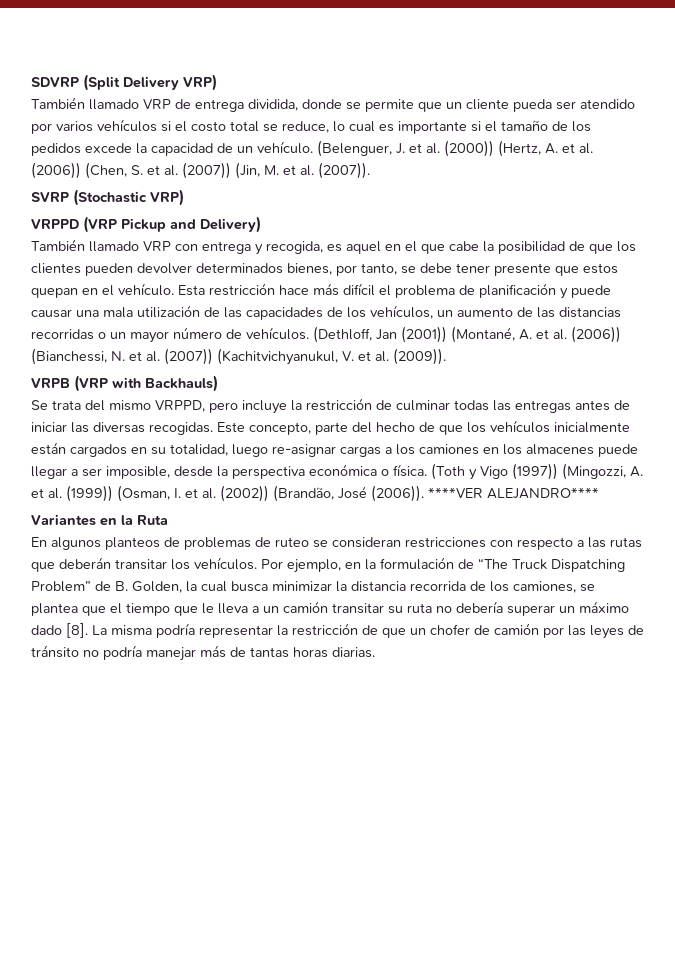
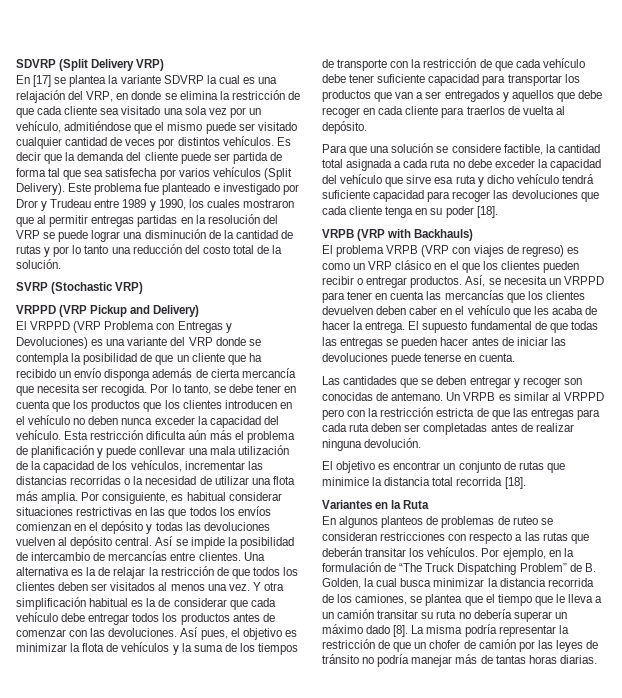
[31,97,635,112] [31,119,591,134] [31,140,593,157] [31,162,370,179] También llamado VRP de entrega dividida, donde se permite que un cliente pueda ser atendido por varios vehículos si el costo total se reduce, lo cual es importante si el tamaño de los pedidos excede la capacidad de un vehículo. (Belenguer, J. et al. (2000)) (Hertz, A. et al. (2006)) (Chen, S. et al. (2007)) (Jin, M. et al. (2007)). -> [16,75,278,87] [16,90,300,103] [16,106,261,118] [16,121,297,134] [16,136,291,149] [16,152,282,164] [16,167,292,180] [16,183,299,195] [16,199,294,211] [16,214,278,227] [16,229,293,242] [16,244,283,257] [16,259,61,269] En [17] se plantea la variante SDVRP la cual es una relajación del VRP, en donde se elimina la restricción de que cada cliente sea visitado una sola vez por un vehículo, admitiéndose que el mismo puede ser visitado cualquier cantidad de veces por distintos vehículos. Es decir que la demanda del cliente puede ser partida de forma tal que sea satisfecha por varios vehículos (Split Delivery). Este problema fue planteado e investigado por Dror y Trudeau entre 1989 y 1990, los cuales mostraron que al permitir entregas partidas en la resolución del VRP se puede lograr una disminución de la cantidad de rutas y por lo tanto una reducción del costo total de la solución.
[31,239,636,255] [31,263,618,276] [31,283,375,298] También llamado VRP con entrega y recogida, es aquel en el que cabe la posibilidad de que los clientes pueden devolver determinados bienes, por tanto, se debe tener presente que estos quepan en el vehículo. Esta restricción hace más difícil -> [16,321,232,333] [16,337,261,349] [16,353,262,365] [16,368,296,381] [16,384,297,396] [16,400,292,412] [16,415,279,428] [16,430,232,440] El VRPPD (VRP Problema con Entregas y Devoluciones) es una variante del VRP donde se contempla la posibilidad de que un cliente que ha recibido un envío disponga además de cierta mercancía que necesita ser recogida. Por lo tanto, se debe tener en cuenta que los productos que los clientes introducen en el vehículo no deben nunca exceder la capacidad del vehículo. Esta restricción dificulta aún más
[31,309,72,318] causar -> [139,446,186,455] conllevar
[224,307,323,320] las capacidades -> [31,461,95,473] la capacidad
[437,307,533,317] un aumento de -> [184,461,245,470] incrementar
[110,326,621,343] [31,348,446,365] [31,375,218,392] [31,398,630,414] [31,420,630,435] [31,442,638,457] [31,463,643,480] [31,485,599,502] un mayor número de vehículos. (Dethloff, Jan (2001)) (Montané, A. et al. (2006)) (Bianchessi, N. et al. (2007)) (Kachitvichyanukul, V. et al. (2009)). // VRPB (VRP with Backhauls) // Se trata del mismo VRPPD, pero incluye la restricción de culminar todas las entregas antes de iniciar las diversas recogidas. Este concepto, parte del hecho de que los vehículos inicialmente están cargados en su totalidad, luego re-asignar cargas a los camiones en los almacenes puede llegar a ser imposible, desde la perspectiva económica o física. (Toth y Vigo (1997)) (Mingozzi, A. et al. (1999)) (Osman, I. et al. (2002)) (Brandão, José (2006)). ****VER ALEJANDRO**** -> [133,476,295,485] [16,491,282,504] [16,506,271,519] [16,521,270,534] [16,536,294,549] [16,551,265,561] [16,566,299,579] [16,582,284,591] [16,597,276,610] [16,612,275,625] [16,627,297,640] [16,642,299,655] [322,58,585,71] [322,74,580,86] [322,90,602,102] [322,106,565,118] [322,121,367,134] [322,143,600,156] [322,159,601,171] [322,174,594,187] [322,190,599,202] [322,206,498,218] [322,229,474,241] [322,245,579,257] [322,260,579,273] [322,275,604,288] [322,290,585,303] [322,305,597,318] [322,321,598,333] [322,337,566,349] [322,353,516,365] [322,376,582,388] [322,392,604,401] [322,407,600,420] [322,423,574,435] [322,438,422,451] [322,461,565,473] [322,477,526,489] la necesidad de utilizar una flota más amplia. Por consiguiente, es habitual considerar situaciones restrictivas en las que todos los envíos comienzan en el depósito y todas las devoluciones vuelven al depósito central. Así se impide la posibilidad de intercambio de mercancías entre clientes. Una alternativa es la de relajar la restricción de que todos los clientes deben ser visitados al menos una vez. Y otra simplificación habitual es la de considerar que cada vehículo debe entregar todos los productos antes de comenzar con las devoluciones. Así pues, el objetivo es minimizar la flota de vehículos y la suma de los tiempos de transporte con la restricción de que cada vehículo debe tener suficiente capacidad para transportar los productos que van a ser entregados y aquellos que debe recoger en cada cliente para traerlos de vuelta al depósito. // Para que una solución se considere factible, la cantidad total asignada a cada ruta no debe exceder la capacidad del vehículo que sirve esa ruta y dicho vehículo tendrá suficiente capacidad para recoger las devoluciones que cada cliente tenga en su poder [18]. // VRPB (VRP with Backhauls) // El problema VRPB (VRP con viajes de regreso) es como un VRP clásico en el que los clientes pueden recibir o entregar productos. Así, se necesita un VRPPD para tener en cuenta las mercancías que los clientes devuelven deben caber en el vehículo que les acaba de hacer la entrega. El supuesto fundamental de que todas las entregas se pueden hacer antes de iniciar las devoluciones puede tenerse en cuenta. // Las cantidades que se deben entregar y recoger son conocidas de antemano. Un VRPB es similar al VRPPD pero con la restricción estricta de que las entregas para cada ruta deben ser completadas antes de realizar ninguna devolución. // El objetivo es encontrar un conjunto de rutas que minimice la distancia total recorrida [18].

